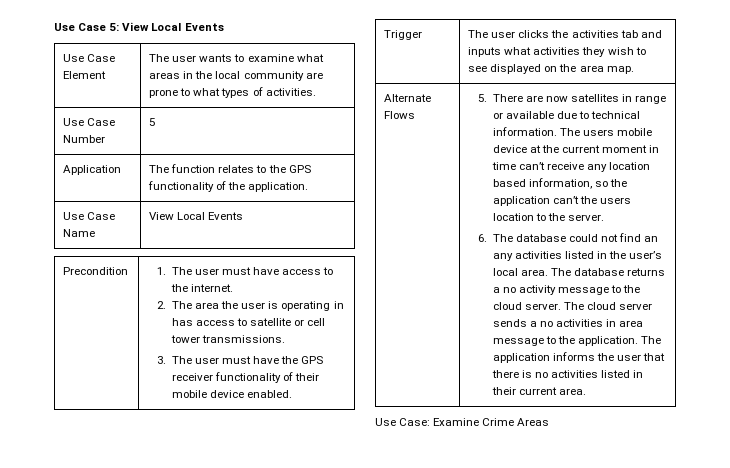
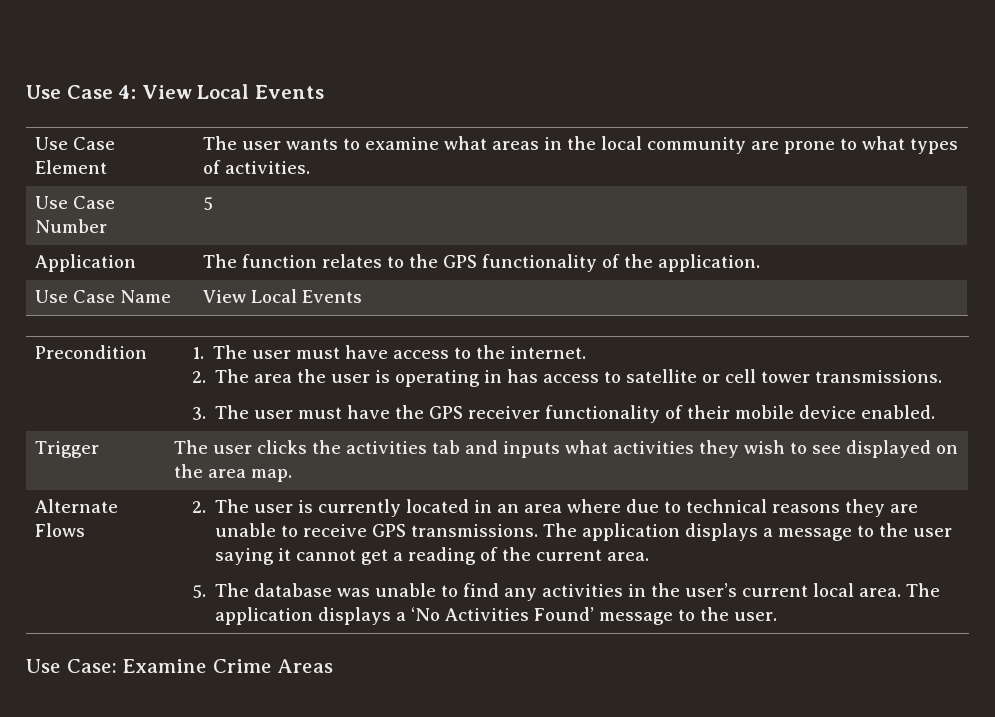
[54,23,120,31] Use Case 5: -> [26,85,137,99] Use Case 4:
[478,94,667,104] [492,111,641,119] [492,127,653,136] [492,145,660,153] [491,162,651,172] [492,178,628,189] [492,196,632,206] [492,213,605,221] [478,233,659,242] 5. There are now satellites in range or available due to technical information. The users mobile device at the current moment in time can’t receive any location based information, so the application can’t the users location to the server. // 6. The database could not find an -> [191,499,919,517] [215,523,953,541] [215,547,650,565] [191,583,500,598] 2. The user is currently located in an area where due to technical reasons they are unable to receive GPS transmissions. The application displays a message to the user saying it cannot get a reading of the current area. // 5. The database was unable to find
[565,251,595,259] listed -> (624, 590) none
(663, 255) none -> [742,585,809,597] current
[574,268,666,276] [492,285,641,295] [492,302,653,310] [492,319,644,327] [492,336,662,346] [492,352,666,363] [491,370,644,378] [491,387,587,395] database returns a no activity message to the cloud server. The cloud server sends a no activities in area message to the application. The application informs the user that there is no activities listed in their current area. -> [215,607,778,625] application displays a ‘No Activities Found’ message to the user.

